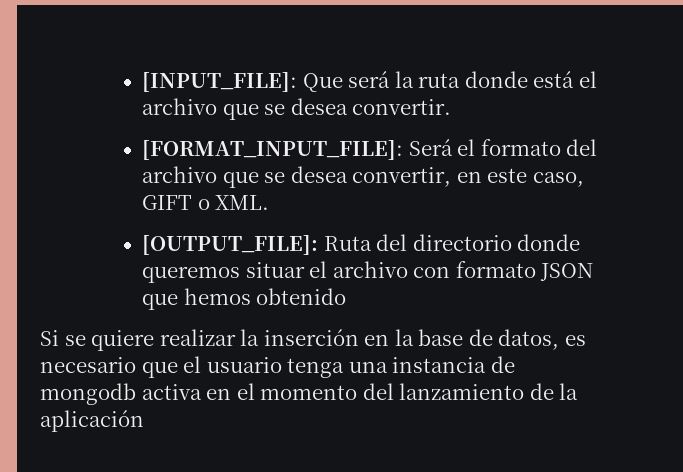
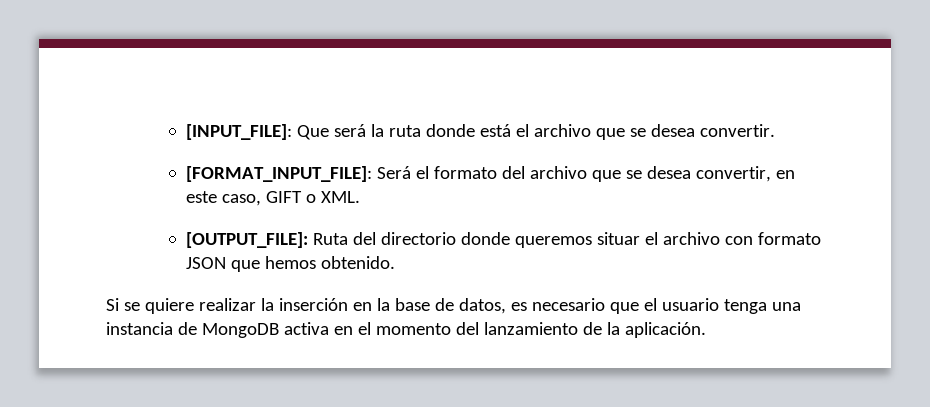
[256,288,347,305] obtenido -> [320,256,395,269] obtenido.
[40,383,136,405] mongodb -> [201,323,279,338] MongoDB
[40,410,144,432] aplicación -> [624,322,706,338] aplicación.

